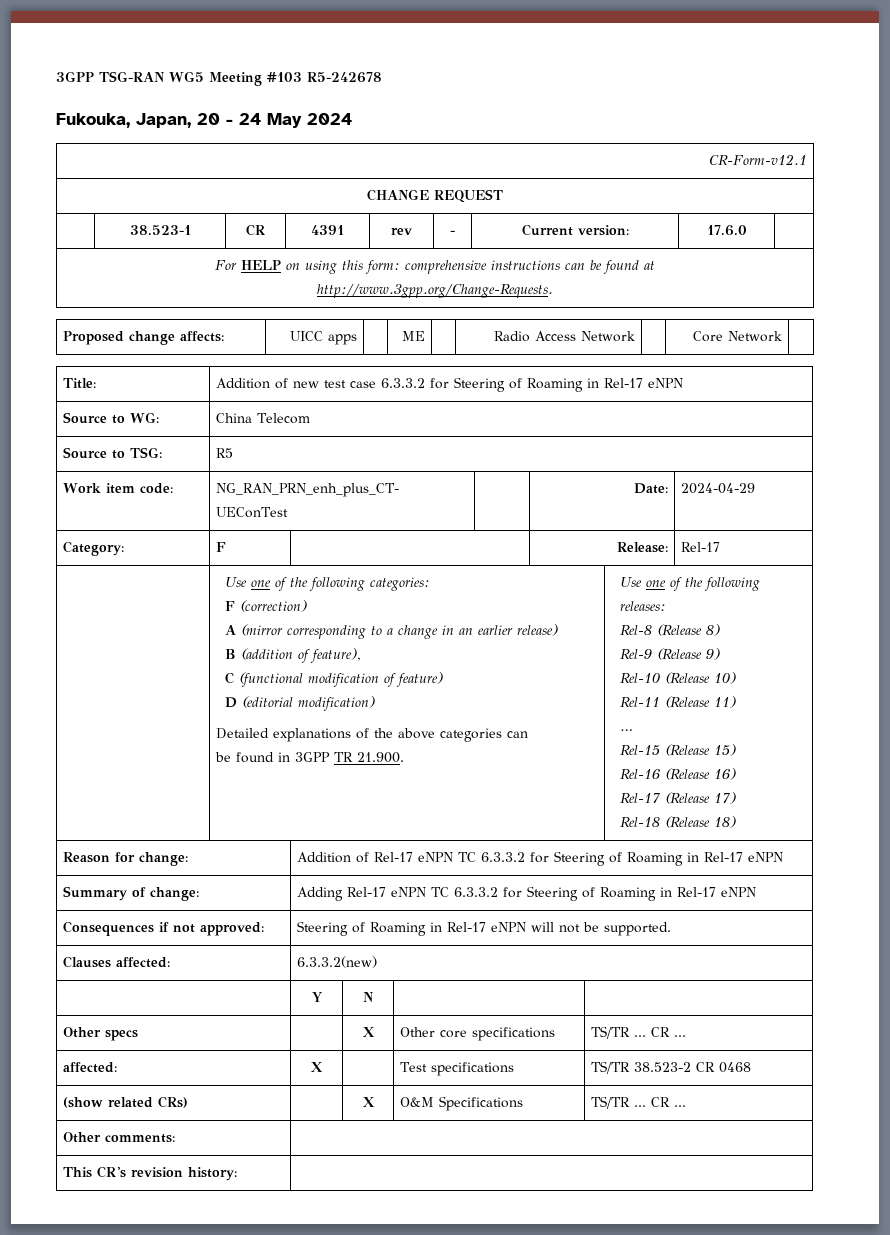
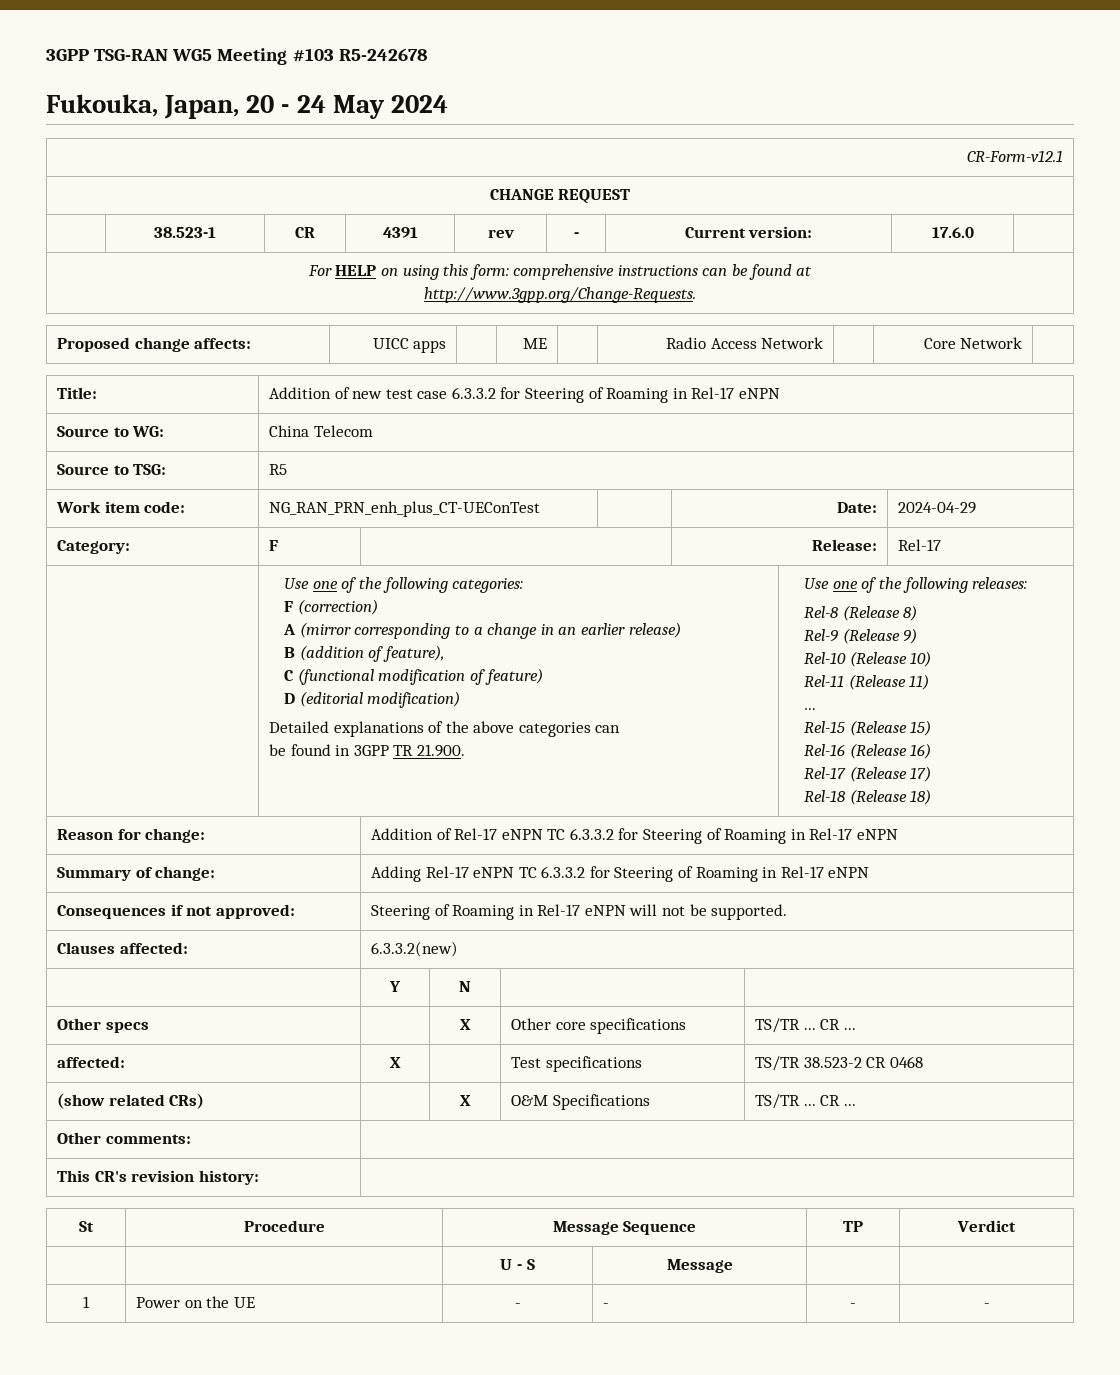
(237, 1174) none -> [79,1221,94,1232] [243,1220,325,1232] [552,1221,697,1235] [843,1221,863,1232] [957,1220,1016,1232] [500,1259,535,1270] [666,1259,733,1273] [83,1296,90,1308] [135,1296,255,1308] [514,1303,521,1308] [602,1303,609,1308] [850,1303,856,1308] [983,1303,990,1308] // St | Procedure | Message Sequence | TP | Verdict // | | U - S | Message | | // 1 | Power on the UE | - | - | - | -

